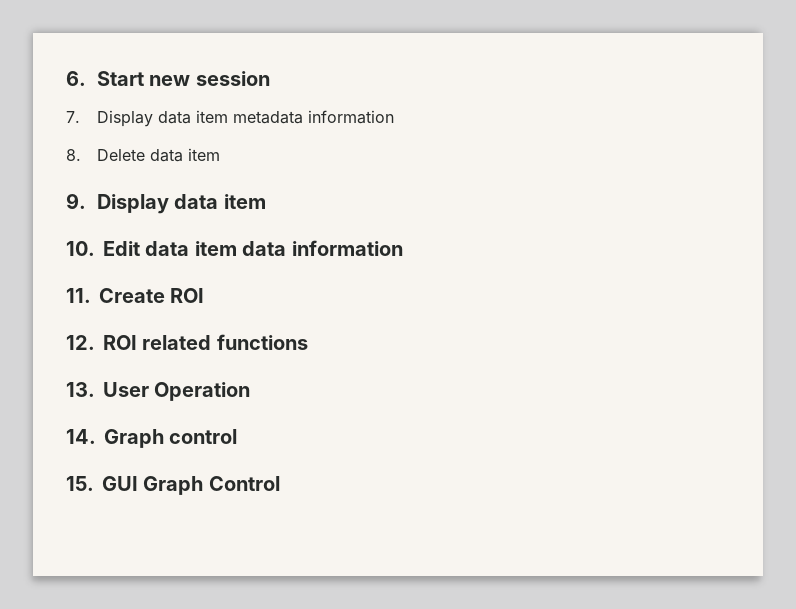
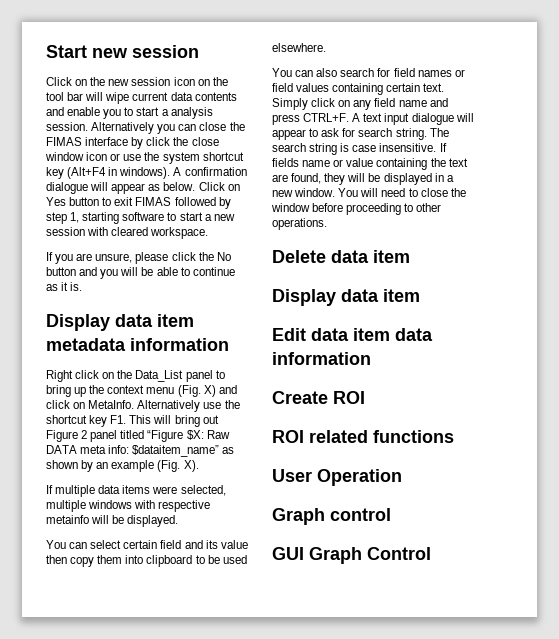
[66,71,86,86] 6. -> (46, 51) none
[66,111,80,123] 7. -> [46,77,228,86] [46,92,237,104] [46,107,213,119] [46,122,245,134] [46,137,219,149] [45,152,244,164] [46,167,247,179] [46,182,240,194] [46,197,231,209] [46,212,235,224] [46,227,209,239] [46,252,231,264] [46,267,235,279] [46,282,83,291] Click on the new session icon on the tool bar will wipe current data contents and enable you to start a analysis session. Alternatively you can close the FIMAS interface by click the close window icon or use the system shortcut key (Alt+F4 in windows). A confirmation dialogue will appear as below. Click on Yes button to exit FIMAS followed by step 1, starting software to start a new session with cleared workspace. // If you are unsure, please click the No button and you will be able to continue as it is. //
[66,149,81,161] 8. -> [46,370,225,382] [46,385,237,397] [46,400,240,412] [46,415,219,427] [46,430,230,442] [46,445,235,457] [46,460,199,472] [46,485,226,497] [46,500,211,512] [46,515,179,527] [46,540,248,549] [46,555,247,567] [272,43,326,52] [272,68,465,77] [272,83,445,95] [272,98,448,110] [272,113,474,125] [272,128,449,140] [272,143,447,155] [272,158,468,170] [272,173,454,185] [272,188,466,197] [271,203,442,215] [272,218,327,230] Right click on the Data_List panel to bring up the context menu (Fig. X) and click on MetaInfo. Alternatively use the shortcut key F1. This will bring out Figure 2 panel titled “Figure $X: Raw DATA meta info: $dataitem_name” as shown by an example (Fig. X). // If multiple data items were selected, multiple windows with respective metainfo will be displayed. // You can select certain field and its value then copy them into clipboard to be used elsewhere. // You can also search for field names or field values containing certain text. Simply click on any field name and press CTRL+F. A text input dialogue will appear to ask for search string. The search string is case insensitive. If fields name or value containing the text are found, they will be displayed in a new window. You will need to close the window before proceeding to other operations. //
[66,193,86,209] 9. -> (410, 256) none
[66,241,95,256] 10. -> (420, 295) none
[66,288,91,303] 11. -> (371, 358) none
[66,335,95,350] 12. -> (365, 397) none
[66,382,95,397] 13. -> (454, 436) none
[66,429,96,444] 14. -> (402, 477) none
[66,476,94,491] 15. -> (391, 514) none

